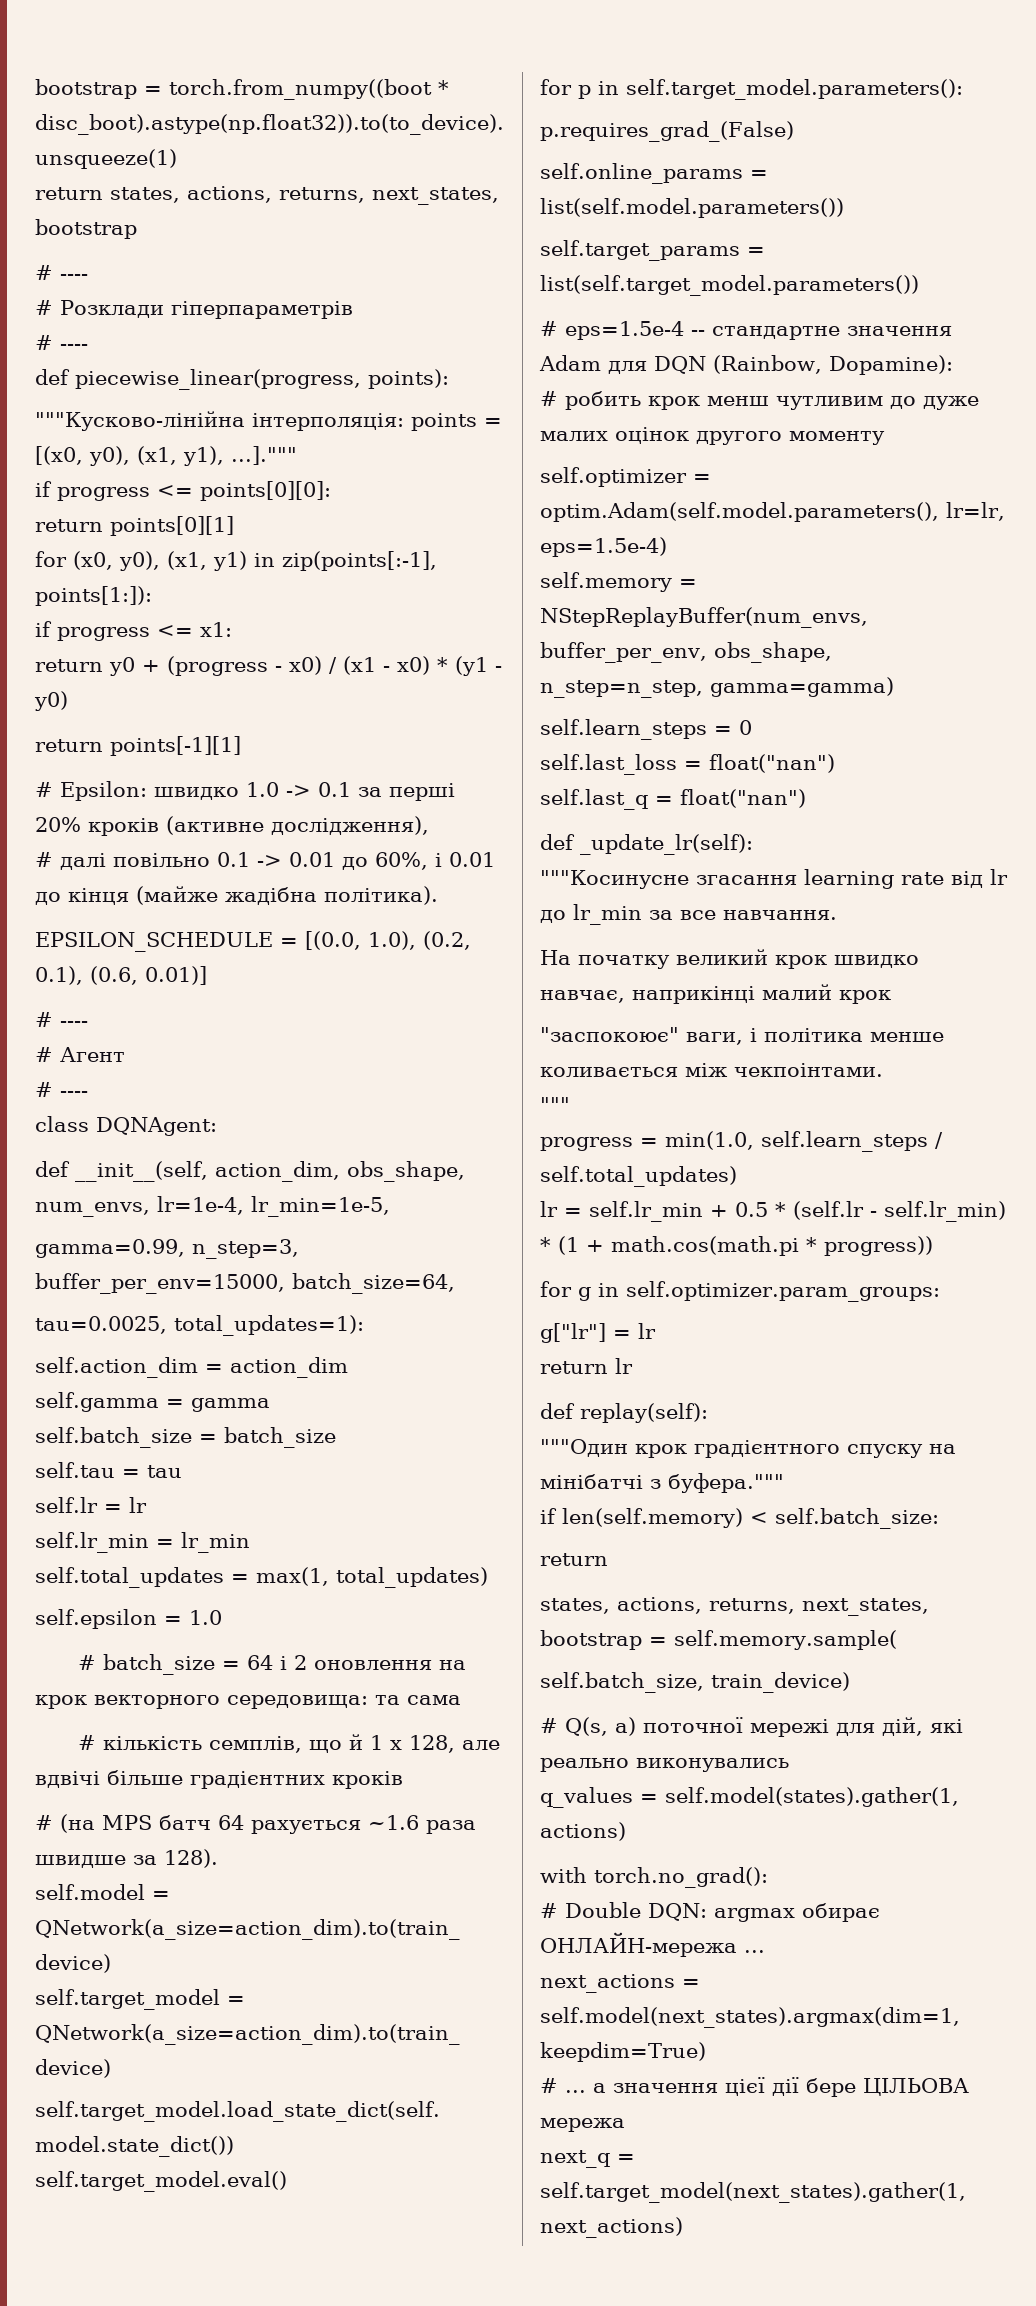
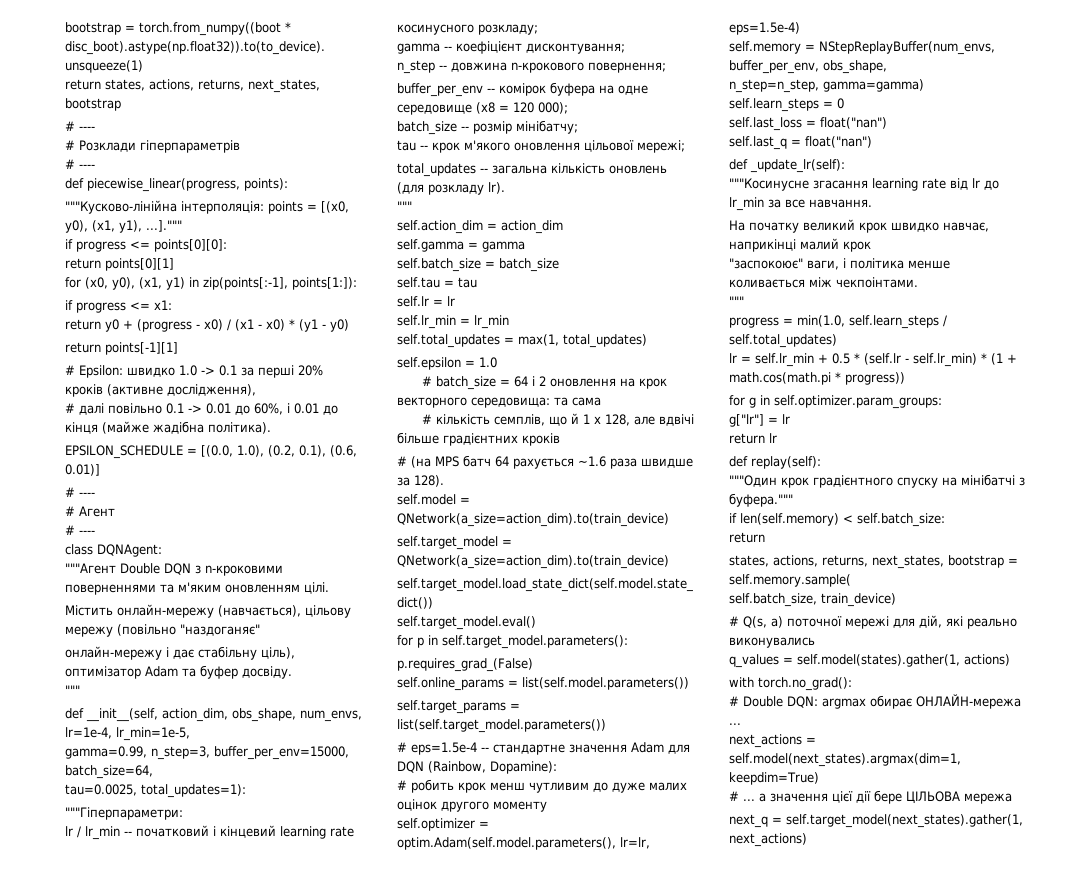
(217, 1126) none -> [65,563,283,576] [65,582,329,595] [65,604,351,618] [65,624,260,637] [65,646,295,660] [65,665,292,679] [65,685,80,695] // """Агент Double DQN з n-кроковими поверненнями та м'яким оновленням цілі. // Містить онлайн-мережу (навчається), цільову мережу (повільно "наздоганяє" // онлайн-мережу і дає стабільну ціль), оптимізатор Adam та буфер досвіду. // """
(364, 1325) none -> [65,807,183,820] [65,825,354,840] [397,24,538,35] [397,41,625,54] [397,60,666,74] [397,82,648,97] [397,102,568,115] [397,120,578,135] [397,140,685,153] [397,163,667,177] [397,182,505,195] [397,201,412,211] // """Гіперпараметри: // lr / lr_min -- початковий і кінцевий learning rate косинусного розкладу; // gamma -- коефіцієнт дисконтування; // n_step -- довжина n-крокового повернення; // buffer_per_env -- комірок буфера на одне середовище (x8 = 120 000); // batch_size -- розмір мінібатчу; // tau -- крок м'якого оновлення цільової мережі; // total_updates -- загальна кількість оновлень (для розкладу lr). // """

